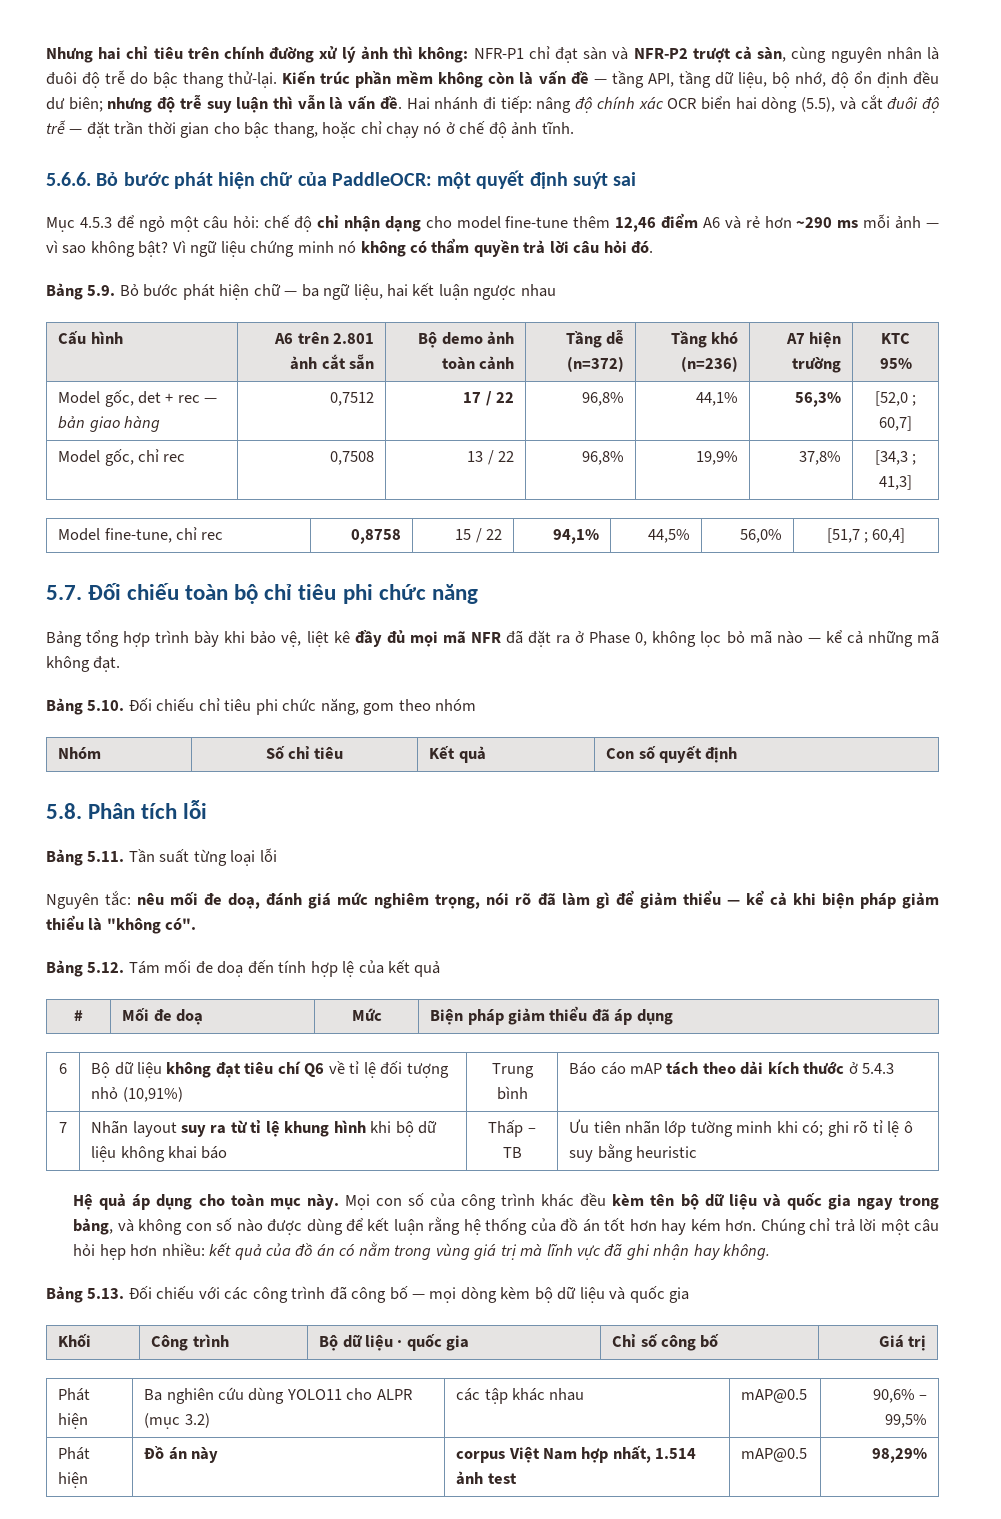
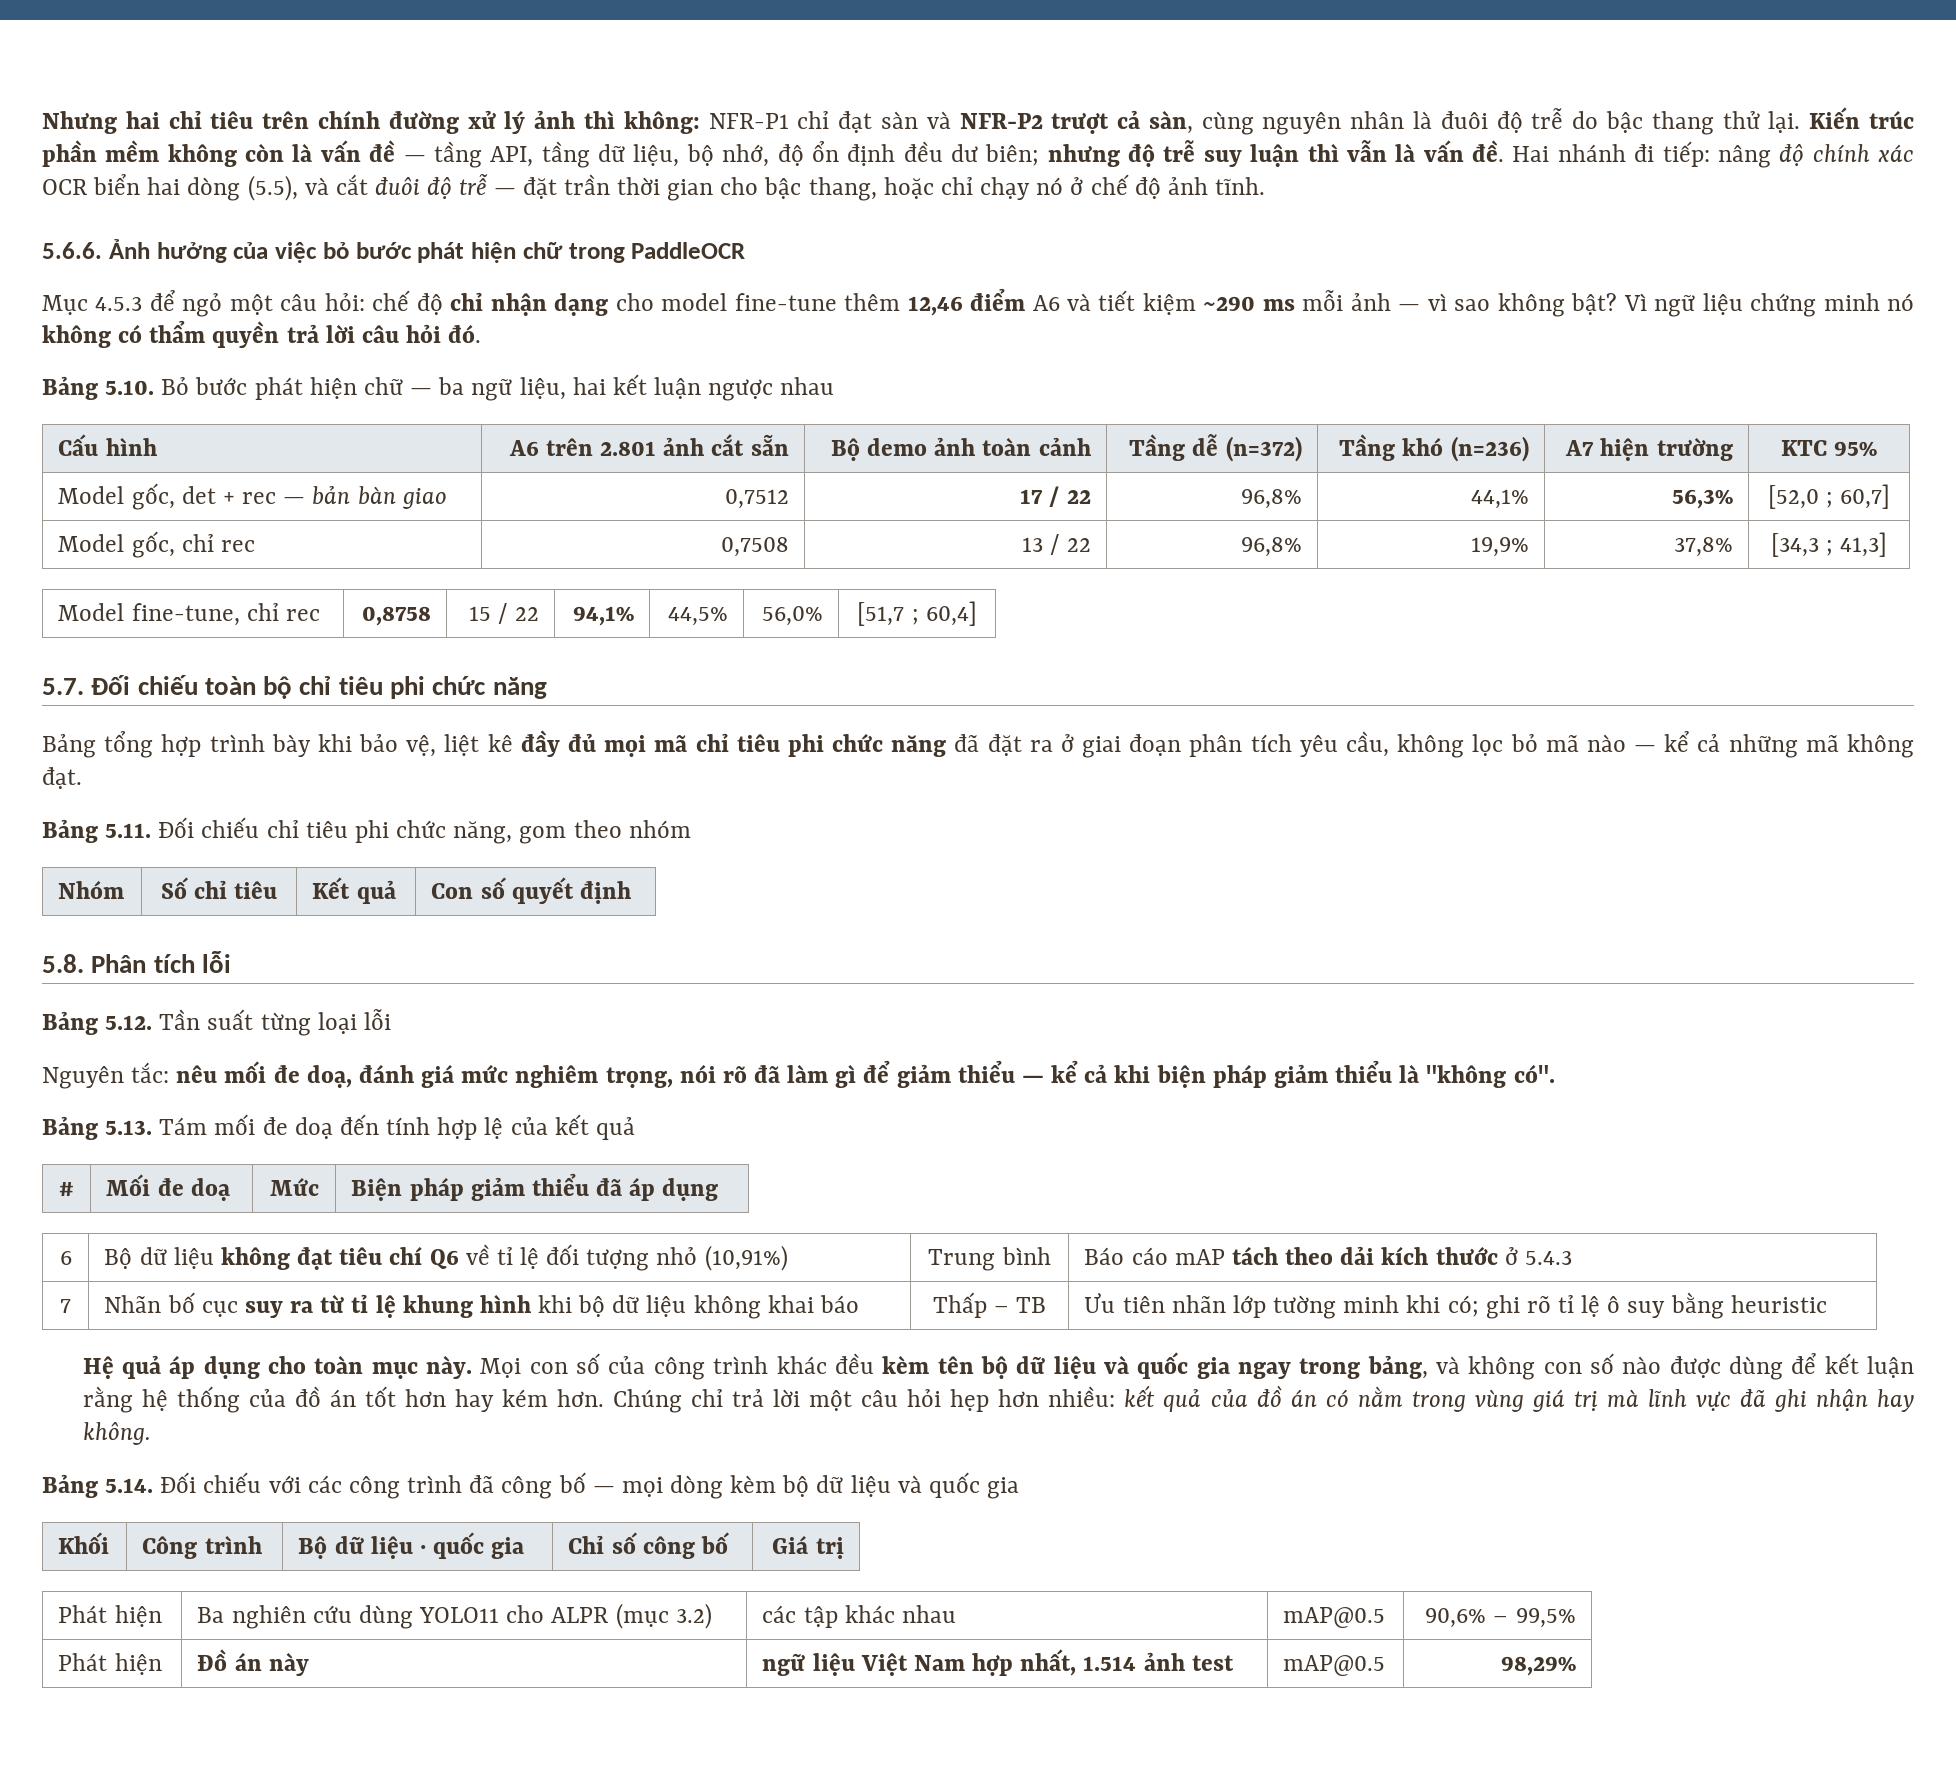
[228,71,278,88] thử-lại. -> [1722,111,1801,133] thử lại.
[96,170,637,189] Bỏ bước phát hiện chữ của PaddleOCR: một quyết định suýt sai -> [108,239,746,263] Ảnh hưởng của việc bỏ bước phát hiện chữ trong PaddleOCR
[745,216,792,228] rẻ hơn -> [1098,290,1196,315] tiết kiệm
[87,285,116,296] 5.9. -> [105,380,155,395] 5.10.
(86, 422) none -> [357,486,396,505] bàn
[123,416,160,432] hàng -> (447, 498) none
[470,630,648,647] NFR đã đặt ra ở Phase 0, -> [695,731,1390,758] chỉ tiêu phi chức năng đã đặt ra ở giai đoạn phân tích yêu cầu,
[87,700,125,711] 5.10. -> [105,823,152,838] 5.11.
[87,851,125,862] 5.11. -> [105,1015,153,1030] 5.12.
[87,962,125,973] 5.12. -> [105,1120,153,1135] 5.13.
[132,1121,177,1137] layout -> [167,1292,238,1317] bố cục
[87,1288,125,1299] 5.13. -> [105,1478,154,1493] 5.14.
[456,1451,506,1463] corpus -> [762,1653,855,1676] ngữ liệu

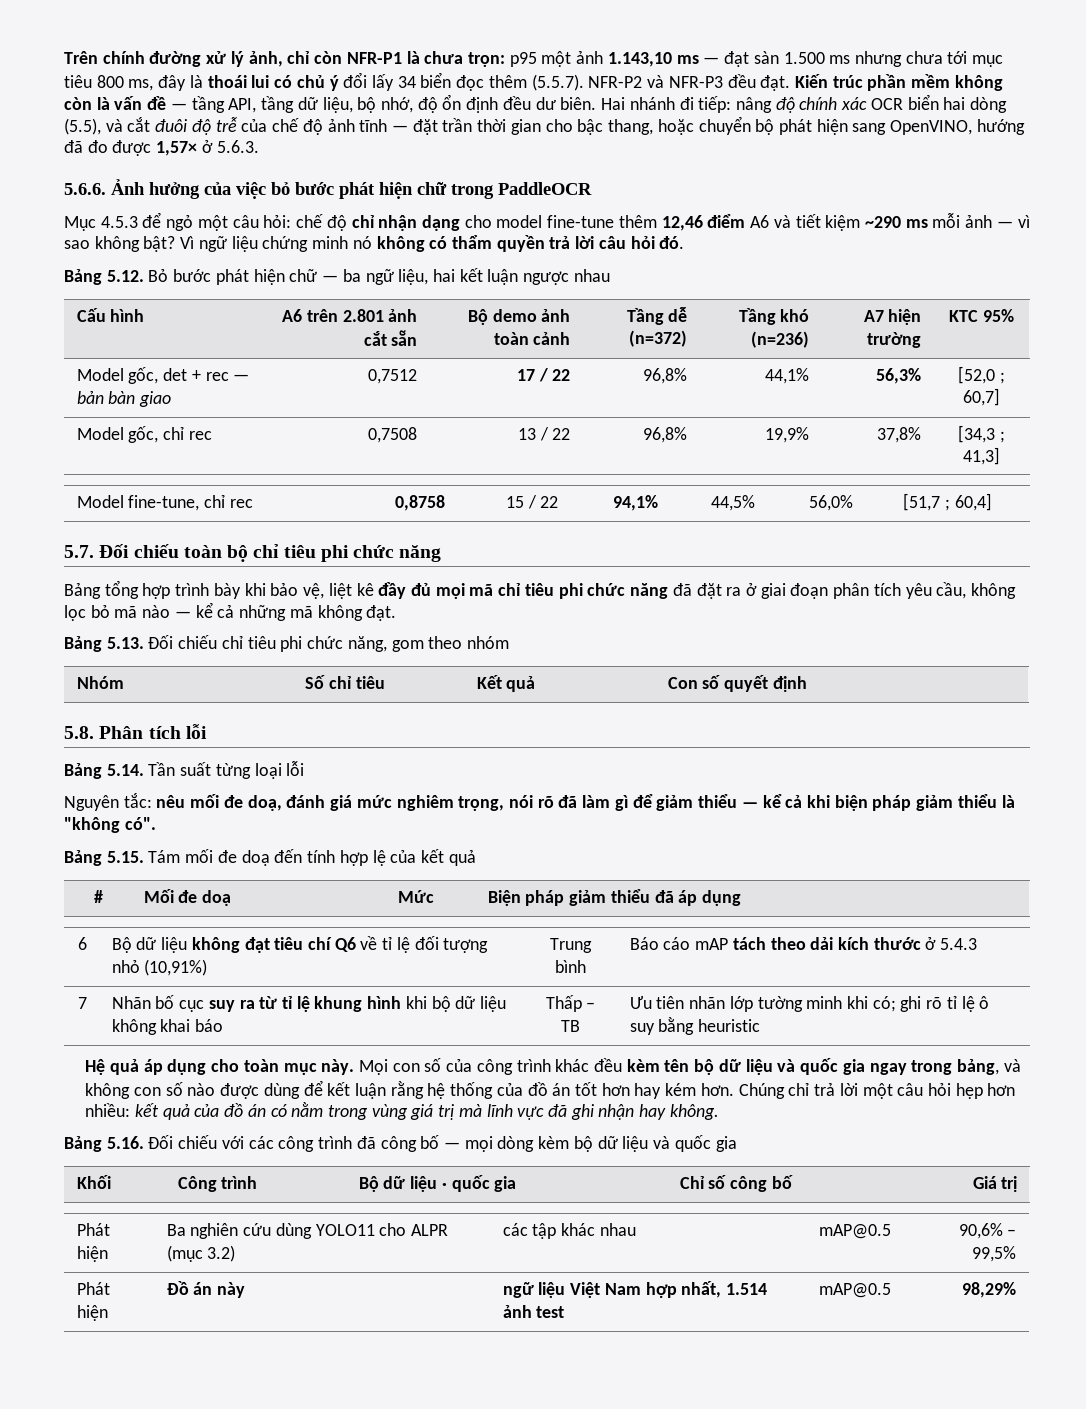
[42,108,1801,135] Nhưng hai chỉ tiêu trên chính đường xử lý ảnh thì không: NFR-P1 chỉ đạt sàn và NFR-P2 trượt cả sàn, cùng nguyên nhân là đuôi độ trễ do bậc thang thử lại. -> [64,51,1004,67] [64,72,791,91] Trên chính đường xử lý ảnh, chỉ còn NFR-P1 là chưa trọn: p95 một ảnh 1.143,10 ms — đạt sàn 1.500 ms nhưng chưa tới mục tiêu 800 ms, đây là thoái lui có chủ ý đổi lấy 34 biển đọc thêm (5.5.7). NFR-P2 và NFR-P3 đều đạt.
[985,140,1505,167] biên; nhưng độ trễ suy luận thì vẫn là vấn đề. -> [560,97,597,110] biên.
(489, 184) none -> [241,118,388,135] của chế độ ảnh tĩnh
[940,174,1266,200] chỉ chạy nó ở chế độ ảnh tĩnh. -> [698,116,1025,135] [64,140,259,156] chuyển bộ phát hiện sang OpenVINO, hướng đã đo được 1,57× ở 5.6.3.
[105,380,155,395] 5.10. -> [106,270,144,282] 5.12.
[105,823,152,838] 5.11. -> [106,637,144,649] 5.13.
[105,1015,153,1030] 5.12. -> [106,764,144,776] 5.14.
[105,1120,153,1135] 5.13. -> [106,851,144,863] 5.15.
[105,1478,154,1493] 5.14. -> [106,1136,144,1149] 5.16.

